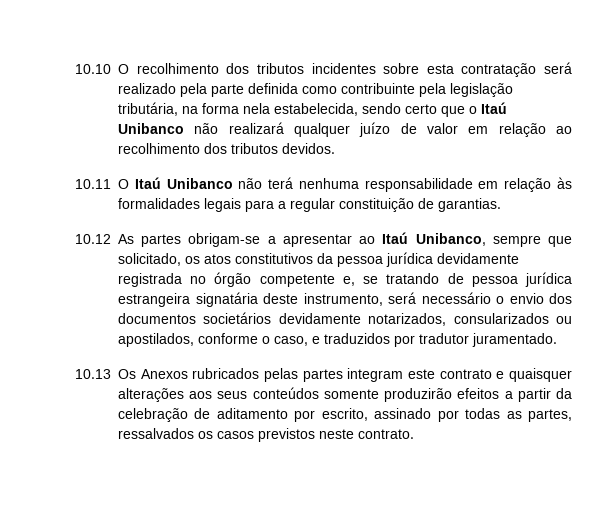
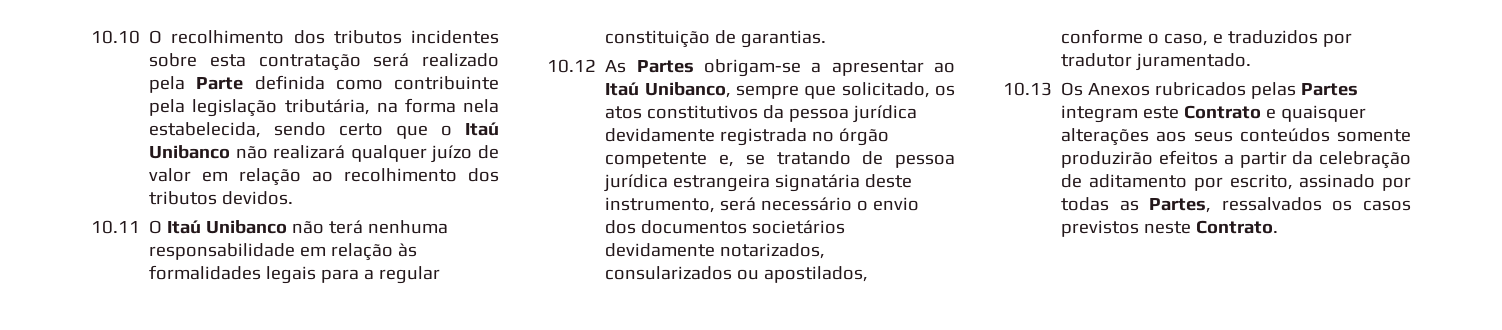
[211,84,244,97] parte -> [196,77,244,90] Parte
[141,234,182,247] partes -> [636,60,694,73] Partes
[302,369,343,382] partes -> [1301,83,1359,96] Partes
[439,369,492,379] contrato -> [1184,105,1262,119] Contrato
[528,409,573,422] partes, -> [1149,198,1212,213] Partes,
[358,429,414,439] contrato. -> [1196,220,1279,234] Contrato.

